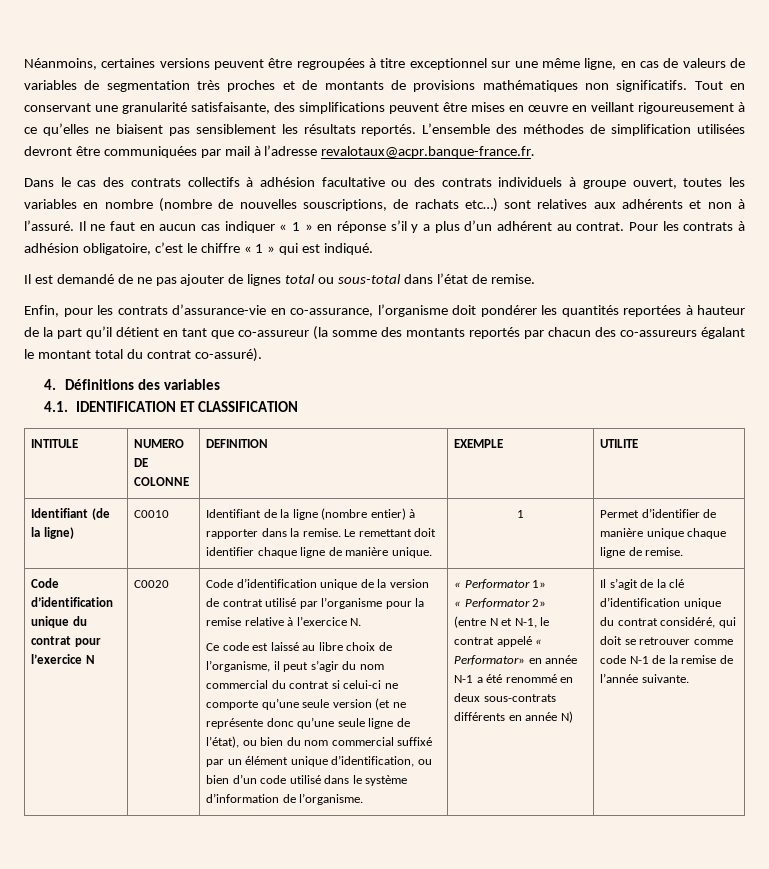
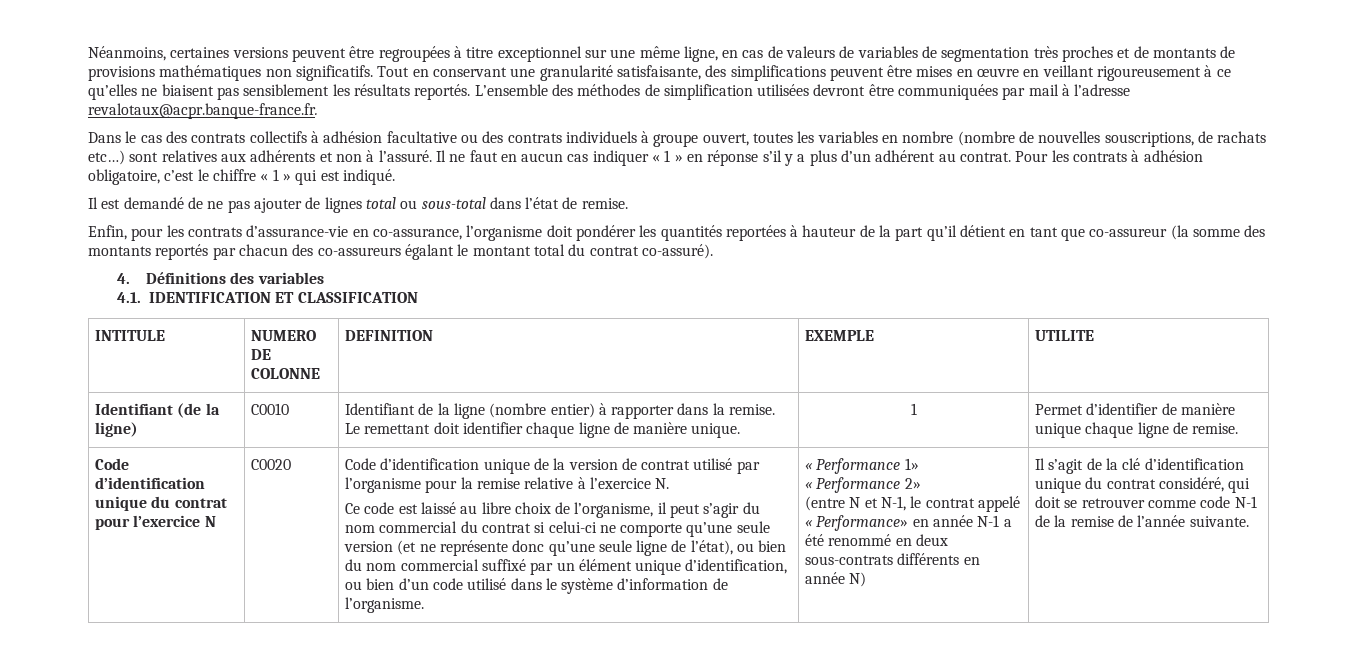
[464,579,530,589] Performator -> [816,458,901,474] Performance
[464,598,530,608] Performator -> [816,477,901,493] Performance
[454,655,526,665] Performator» -> [816,515,909,531] Performance»

